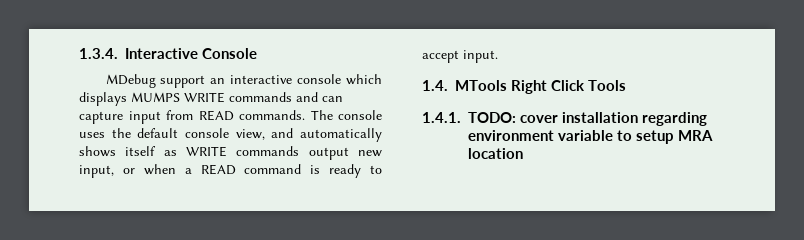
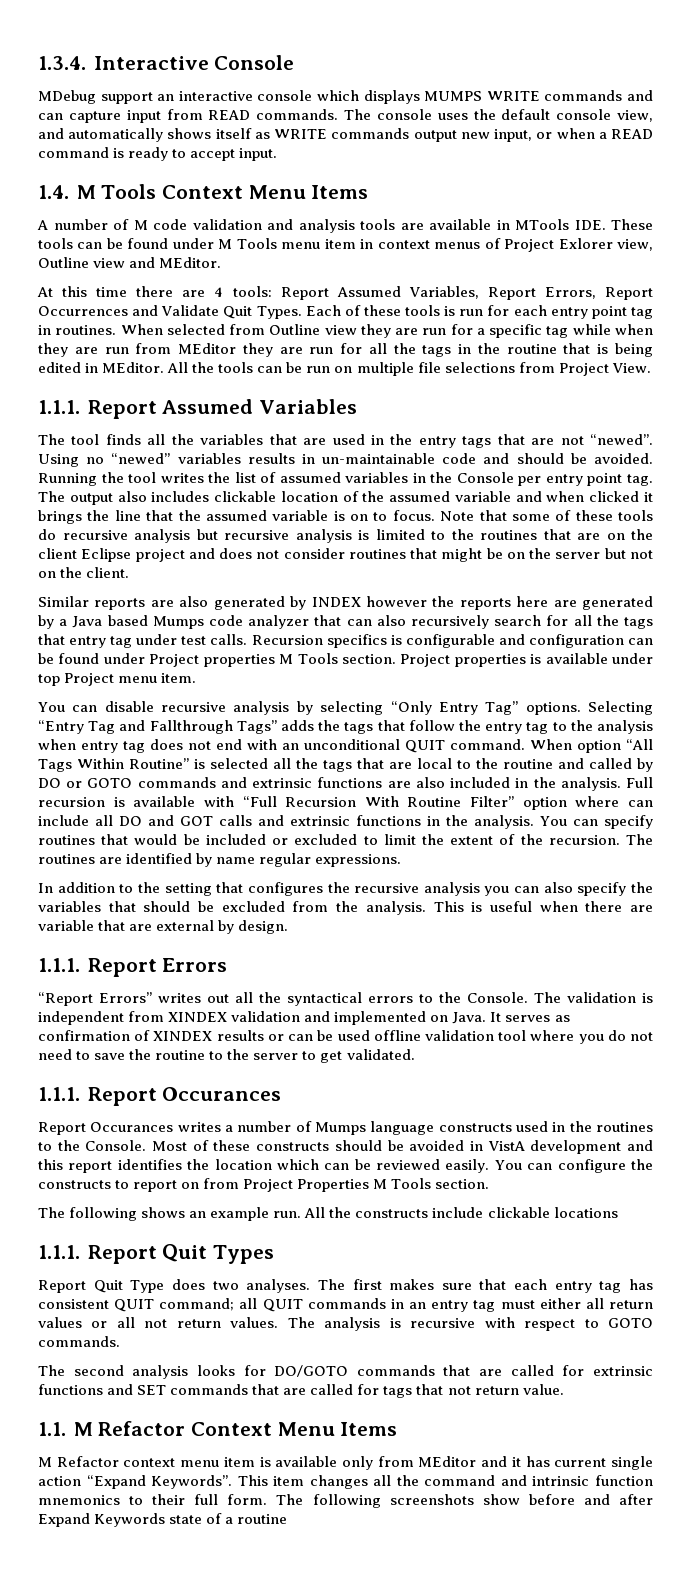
[455,80,626,94] [422,112,707,126] [468,130,713,144] [468,148,523,159] MTools Right Click Tools // 1.4.1. TODO: cover installation regarding environment variable to setup MRA location -> [76,184,369,199] [37,219,653,233] [38,238,654,252] [38,257,222,268] [37,286,653,300] [38,305,653,319] [38,324,653,338] [38,343,653,357] [38,362,651,376] [38,399,357,419] [38,434,653,448] [38,453,654,467] [38,472,654,486] [38,491,653,505] [38,510,653,524] [38,529,653,543] [38,548,653,562] [38,567,130,578] [38,596,653,610] [38,615,653,629] [38,634,653,648] [38,653,653,667] [38,673,197,686] [38,701,653,715] [38,720,654,734] [38,739,653,753] [38,758,653,772] [38,777,654,791] [38,796,653,810] [38,815,653,829] [38,834,653,845] [38,853,402,867] [38,882,654,896] [38,901,653,915] [38,920,289,934] [38,958,228,977] [38,992,653,1006] [38,1011,570,1025] [38,1030,653,1044] [38,1049,415,1063] [38,1087,282,1106] [38,1121,653,1135] [38,1140,653,1154] [38,1159,653,1173] [38,1178,490,1192] [38,1207,618,1221] [38,1244,274,1264] [38,1279,654,1293] [38,1298,653,1312] [38,1317,653,1331] [38,1336,120,1347] [38,1365,653,1379] [38,1384,564,1398] [38,1421,398,1436] [38,1456,653,1470] [38,1475,654,1489] [38,1494,654,1508] [38,1513,288,1527] M Tools Context Menu Items // A number of M code validation and analysis tools are available in MTools IDE. These tools can be found under M Tools menu item in context menus of Project Exlorer view, Outline view and MEditor. // At this time there are 4 tools: Report Assumed Variables, Report Errors, Report Occurrences and Validate Quit Types. Each of these tools is run for each entry point tag in routines. When selected from Outline view they are run for a specific tag while when they are run from MEditor they are run for all the tags in the routine that is being edited in MEditor. All the tools can be run on multiple file selections from Project View. // 1.1.1. Report Assumed Variables // The tool finds all the variables that are used in the entry tags that are not “newed”. Using no “newed” variables results in un-maintainable code and should be avoided. Running the tool writes the list of assumed variables in the Console per entry point tag. The output also includes clickable location of the assumed variable and when clicked it brings the line that the assumed variable is on to focus. Note that some of these tools do recursive analysis but recursive analysis is limited to the routines that are on the client Eclipse project and does not consider routines that might be on the server but not on the client. // Similar reports are also generated by INDEX however the reports here are generated by a Java based Mumps code analyzer that can also recursively search for all the tags that entry tag under test calls. Recursion specifics is configurable and configuration can be found under Project properties M Tools section. Project properties is available under top Project menu item. // You can disable recursive analysis by selecting “Only Entry Tag” options. Selecting “Entry Tag and Fallthrough Tags” adds the tags that follow the entry tag to the analysis when entry tag does not end with an unconditional QUIT command. When option “All Tags Within Routine” is selected all the tags that are local to the routine and called by DO or GOTO commands and extrinsic functions are also included in the analysis. Full recursion is available with “Full Recursion With Routine Filter” option where can include all DO and GOT calls and extrinsic functions in the analysis. You can specify routines that would be included or excluded to limit the extent of the recursion. The routines are identified by name regular expressions. // In addition to the setting that configures the recursive analysis you can also specify the variables that should be excluded from the analysis. This is useful when there are variable that are external by design. // 1.1.1. Report Errors // “Report Errors” writes out all the syntactical errors to the Console. The validation is independent from XINDEX validation and implemented on Java. It serves as confirmation of XINDEX results or can be used offline validation tool where you do not need to save the routine to the server to get validated. // 1.1.1. Report Occurances // Report Occurances writes a number of Mumps language constructs used in the routines to the Console. Most of these constructs should be avoided in VistA development and this report identifies the location which can be reviewed easily. You can configure the constructs to report on from Project Properties M Tools section. // The following shows an example run. All the constructs include clickable locations // 1.1.1. Report Quit Types // Report Quit Type does two analyses. The first makes sure that each entry tag has consistent QUIT command; all QUIT commands in an entry tag must either all return values or all not return values. The analysis is recursive with respect to GOTO commands. // The second analysis looks for DO/GOTO commands that are called for extrinsic functions and SET commands that are called for tags that not return value. // 1.1. M Refactor Context Menu Items // M Refactor context menu item is available only from MEditor and it has current single action “Expand Keywords”. This item changes all the command and intrinsic function mnemonics to their full form. The following screenshots show before and after Expand Keywords state of a routine

